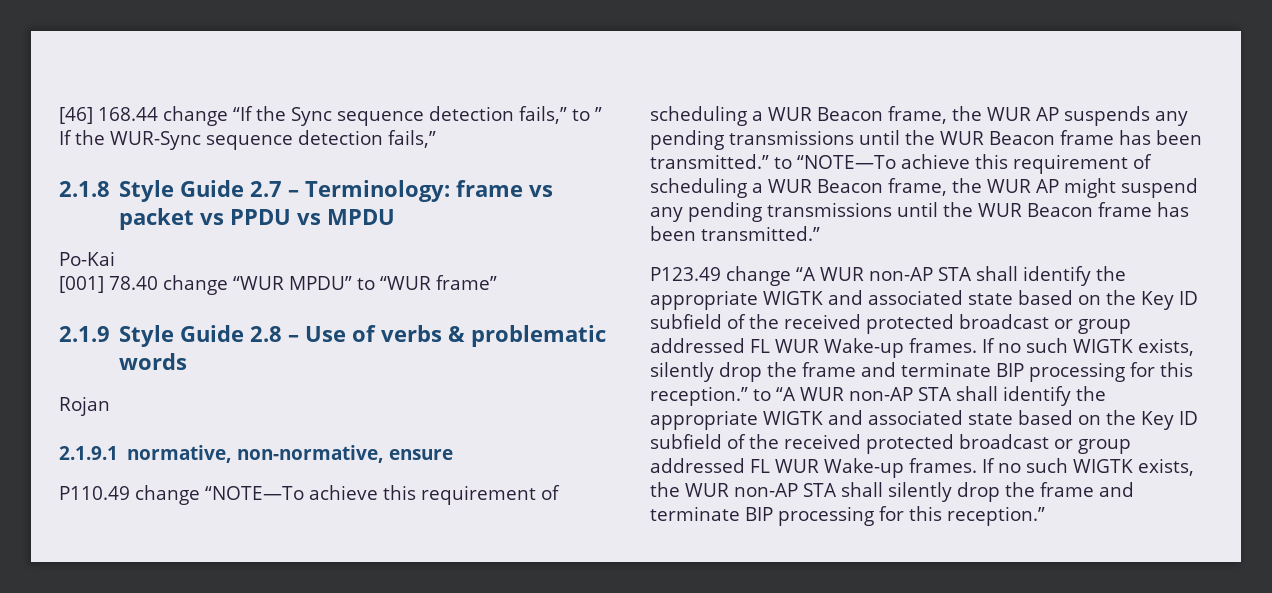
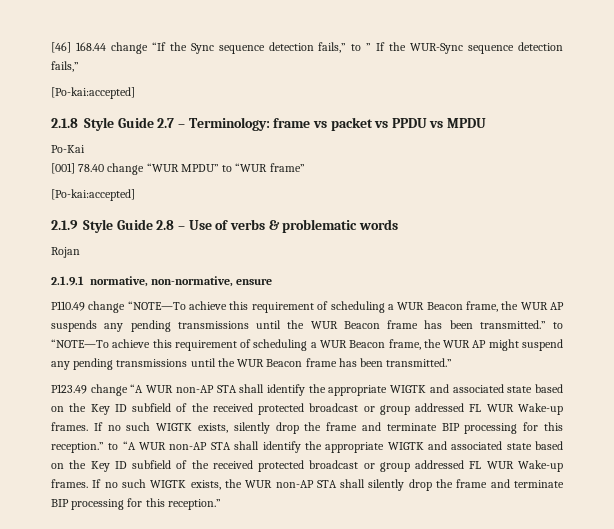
(436, 139) none -> [51,87,135,99] // [Po-kai:accepted]
(497, 282) none -> [51,189,135,201] // [Po-kai:accepted]

